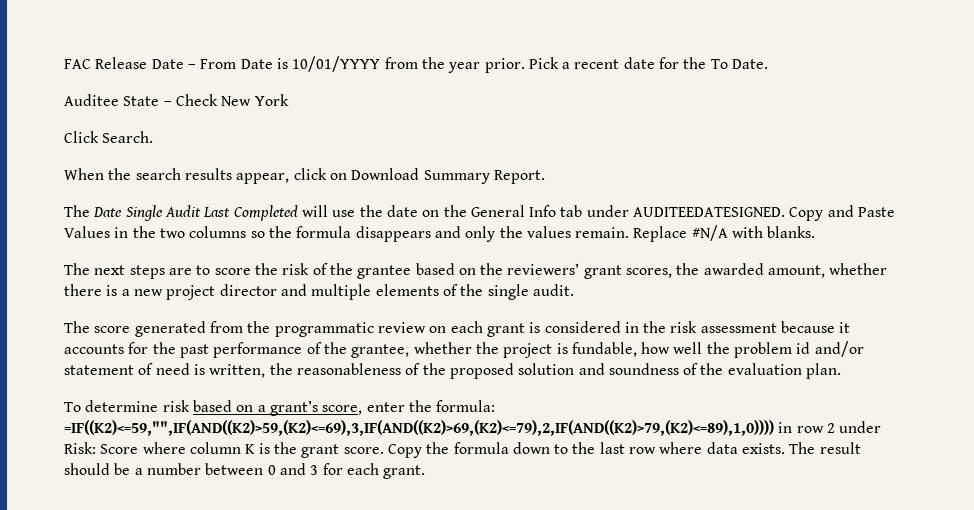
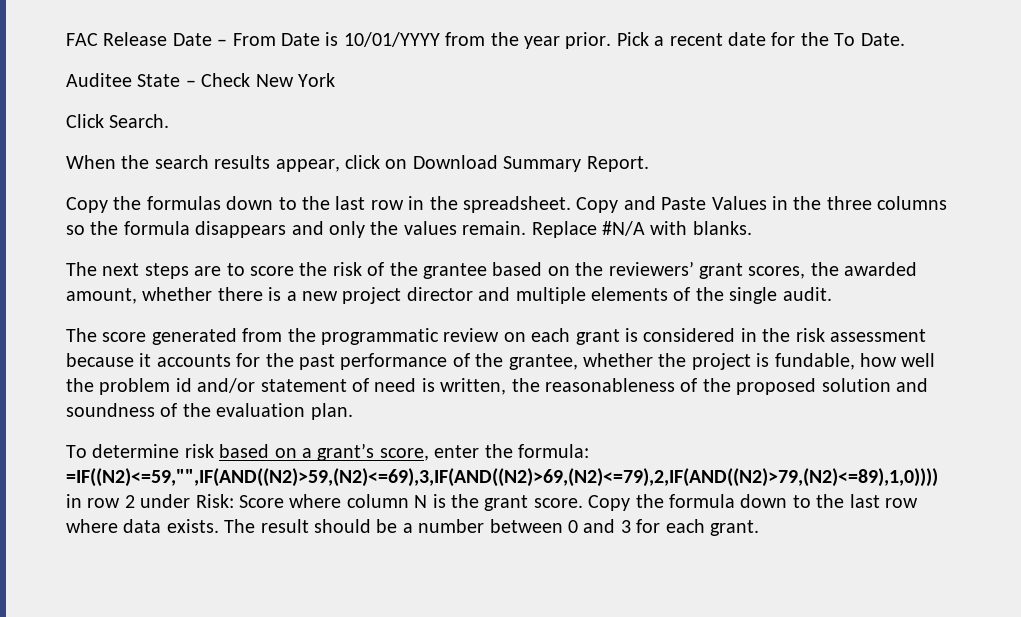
[64,205,786,221] The Date Single Audit Last Completed will use the date on the General Info tab under AUDITEEDATESIGNED. -> [66,196,571,213] Copy the formulas down to the last row in the spreadsheet.
[159,228,185,238] two -> [826,196,872,210] three
[64,420,774,436] =IF((K2)<=59,"",IF(AND((K2)>59,(K2)<=69),3,IF(AND((K2)>69,(K2)<=79),2,IF(AND((K2)>79,(K2)<=89),1,0)))) -> [66,468,938,487] =IF((N2)<=59,"",IF(AND((N2)>59,(N2)<=69),3,IF(AND((N2)>69,(N2)<=79),2,IF(AND((N2)>79,(N2)<=89),1,0))))
[245,444,256,454] K -> [414,495,428,508] N

